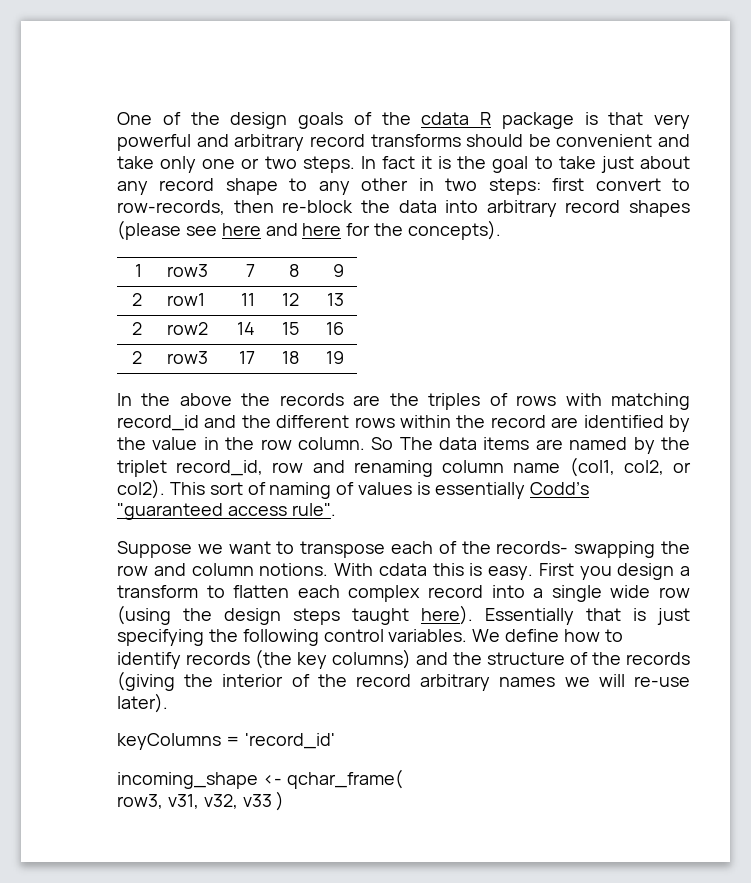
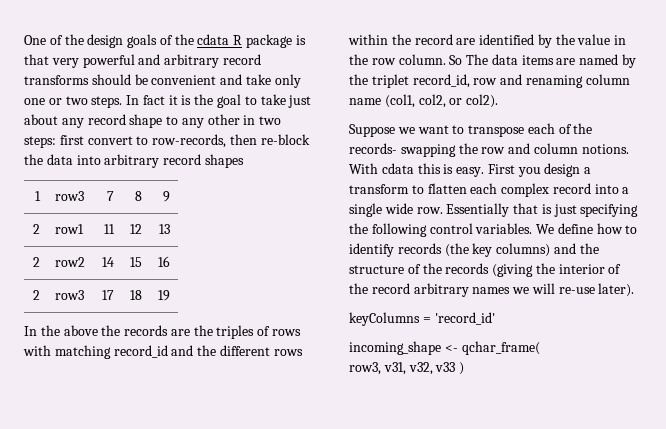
[117,220,502,240] (please see here and here for the concepts). -> (244, 161) none
[169,482,589,499] [117,503,336,520] This sort of naming of values is essentially Codd’s "guaranteed access rule". -> (499, 101) none
[659,587,691,598] [117,605,473,625] row (using the design steps taught here). -> [416,207,443,214] row.

